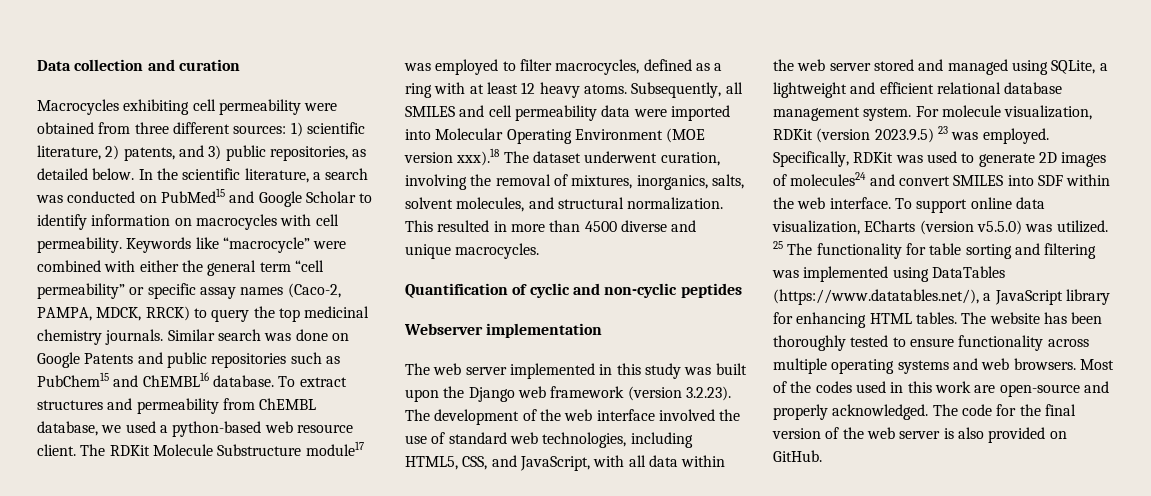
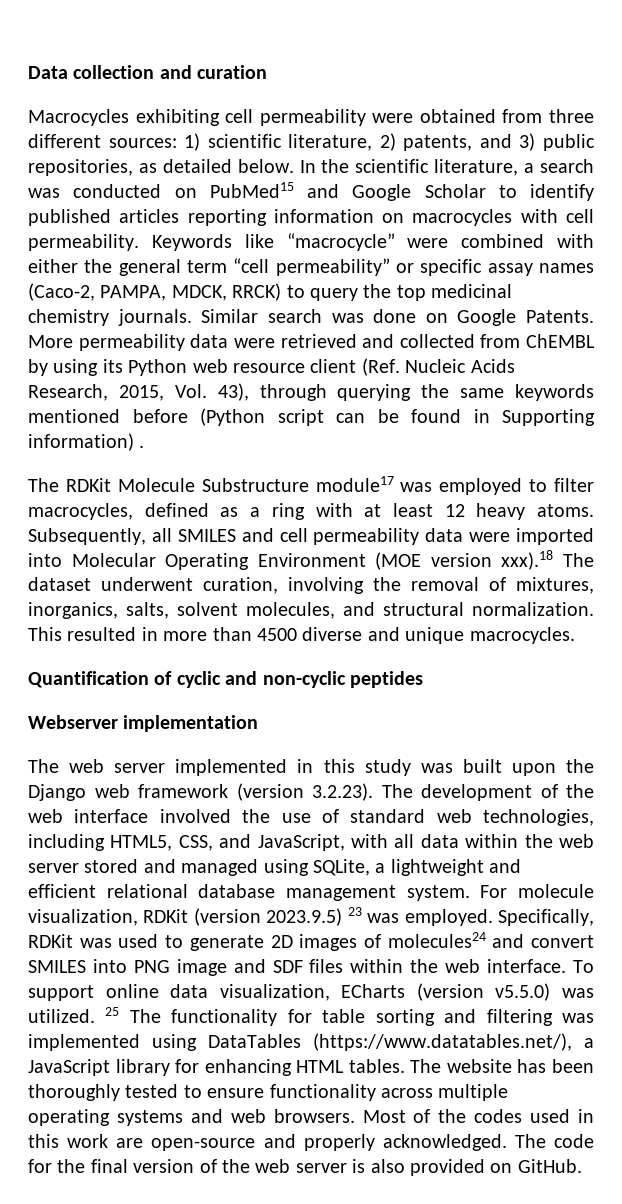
(87, 222) none -> [28,209,267,226] published articles reporting
[84,352,340,368] [37,372,347,387] [37,398,317,414] [37,421,353,437] [37,444,76,456] Patents and public repositories such as PubChem15 and ChEMBL16 database. To extract structures and permeability from ChEMBL database, we used a python-based web resource client. -> [526,310,594,323] [28,334,595,351] [28,358,515,376] [28,383,594,401] [28,408,595,426] [28,433,145,451] Patents. More permeability data were retrieved and collected from ChEMBL by using its Python web resource client (Ref. Nucleic Acids Research, 2015, Vol. 43), through querying the same keywords mentioned before (Python script can be found in Supporting information) . //
[1037,175,1063,186] SDF -> [133,959,344,976] PNG image and SDF files

